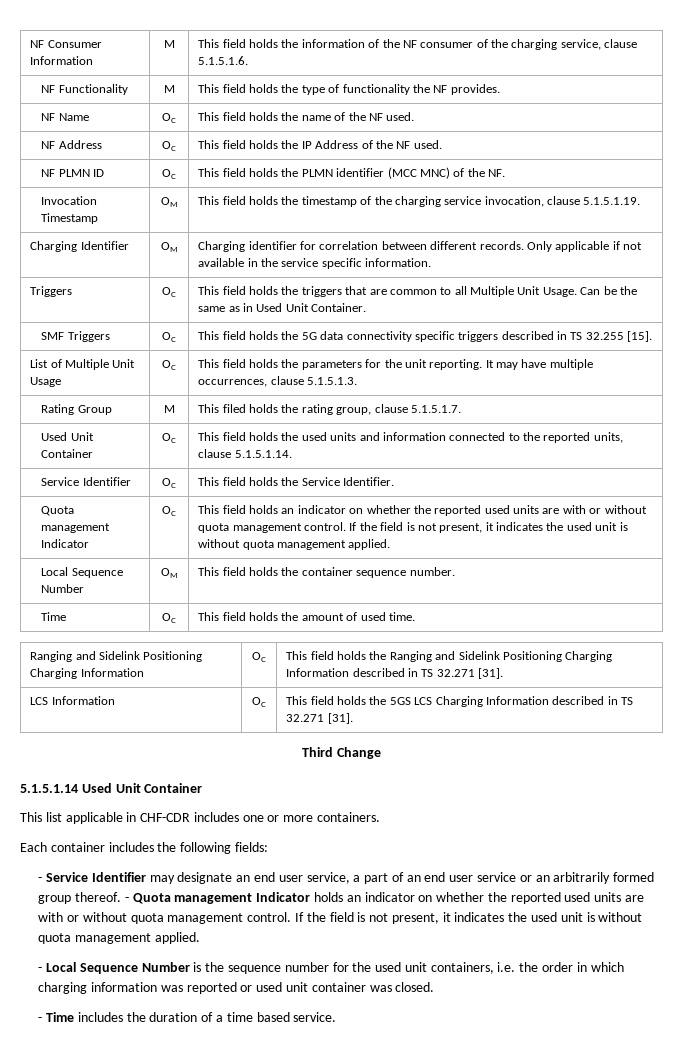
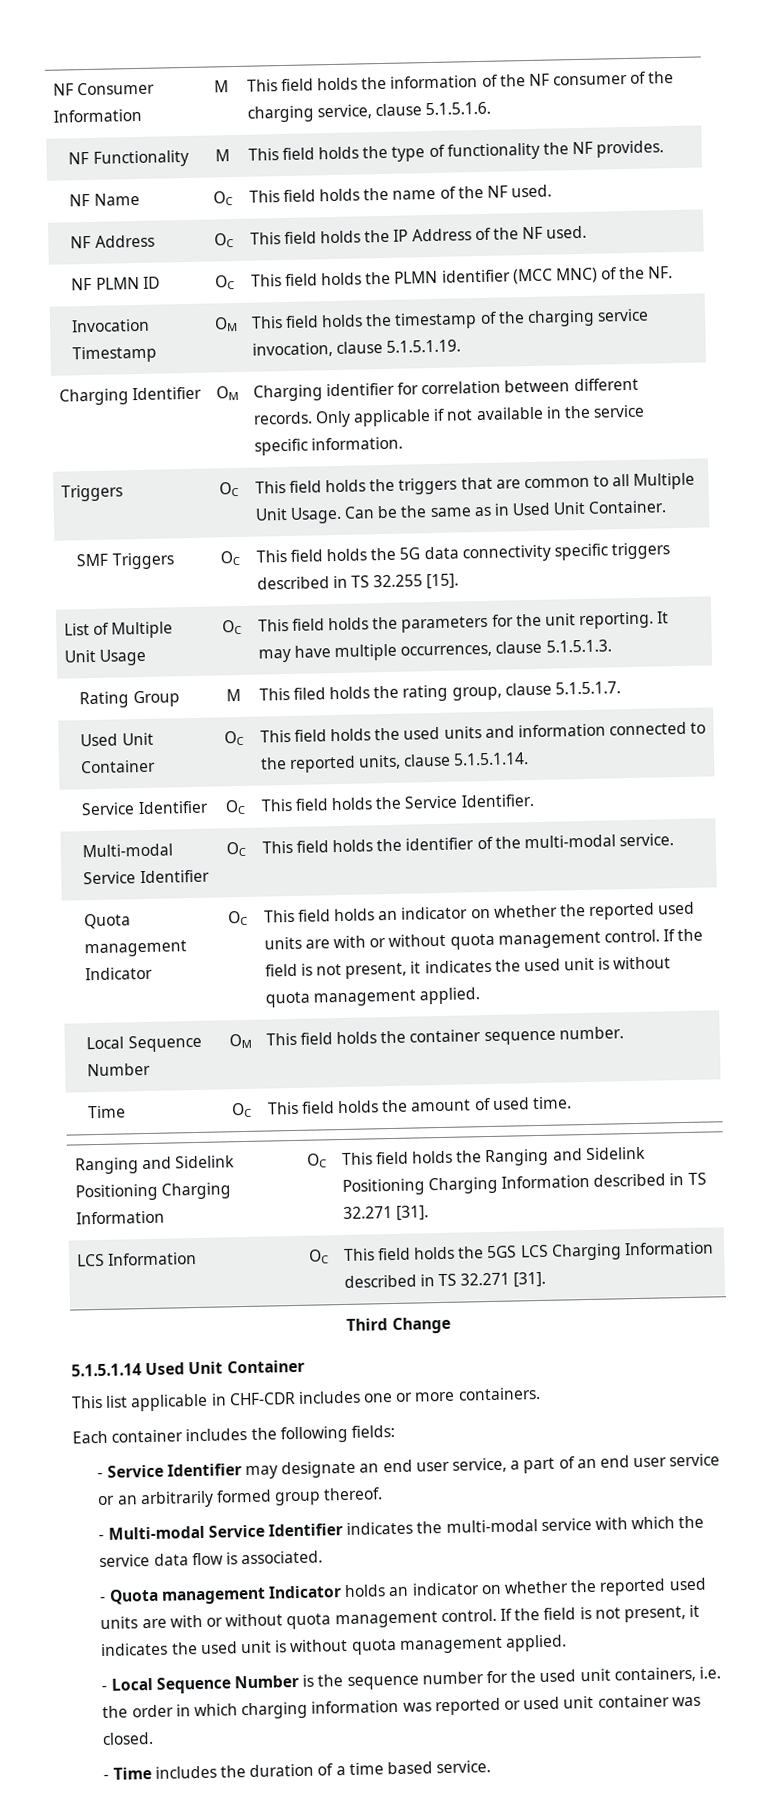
(395, 481) none -> [82,843,174,858] [83,869,210,885] [226,841,246,857] [261,833,675,854] // Multi-modal Service Identifier | OC | This field holds the identifier of the multi-modal service.
(122, 897) none -> [98,1515,705,1541] [99,1550,324,1568] // - Multi-modal Service Identifier indicates the multi-modal service with which the service data flow is associated. //

